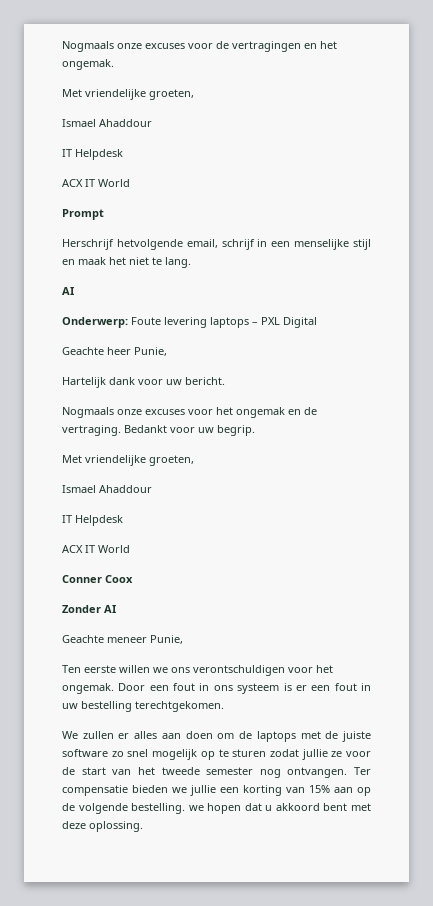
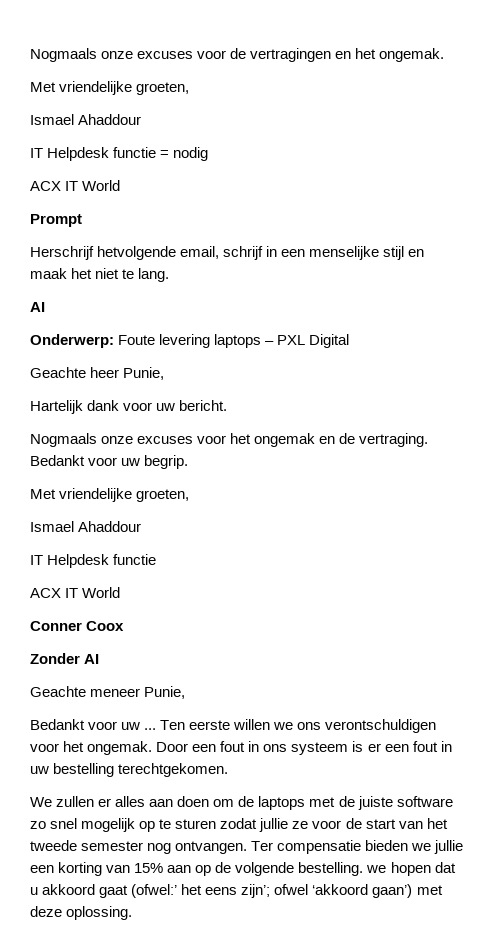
(123, 154) none -> [113,147,209,161] functie = nodig
(123, 520) none -> [113,554,157,565] functie
(183, 639) none -> [30,719,157,730] Bedankt voor uw ...
[323,803,348,811] bent -> [99,884,413,898] gaat (ofwel:’ het eens zijn’; ofwel ‘akkoord gaan’)

